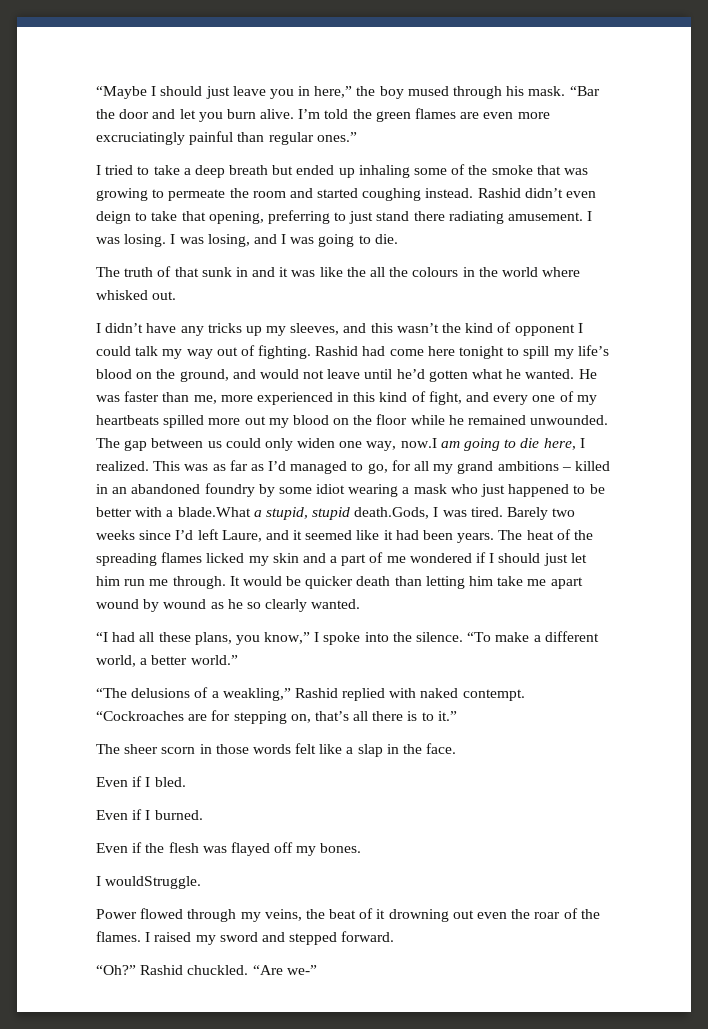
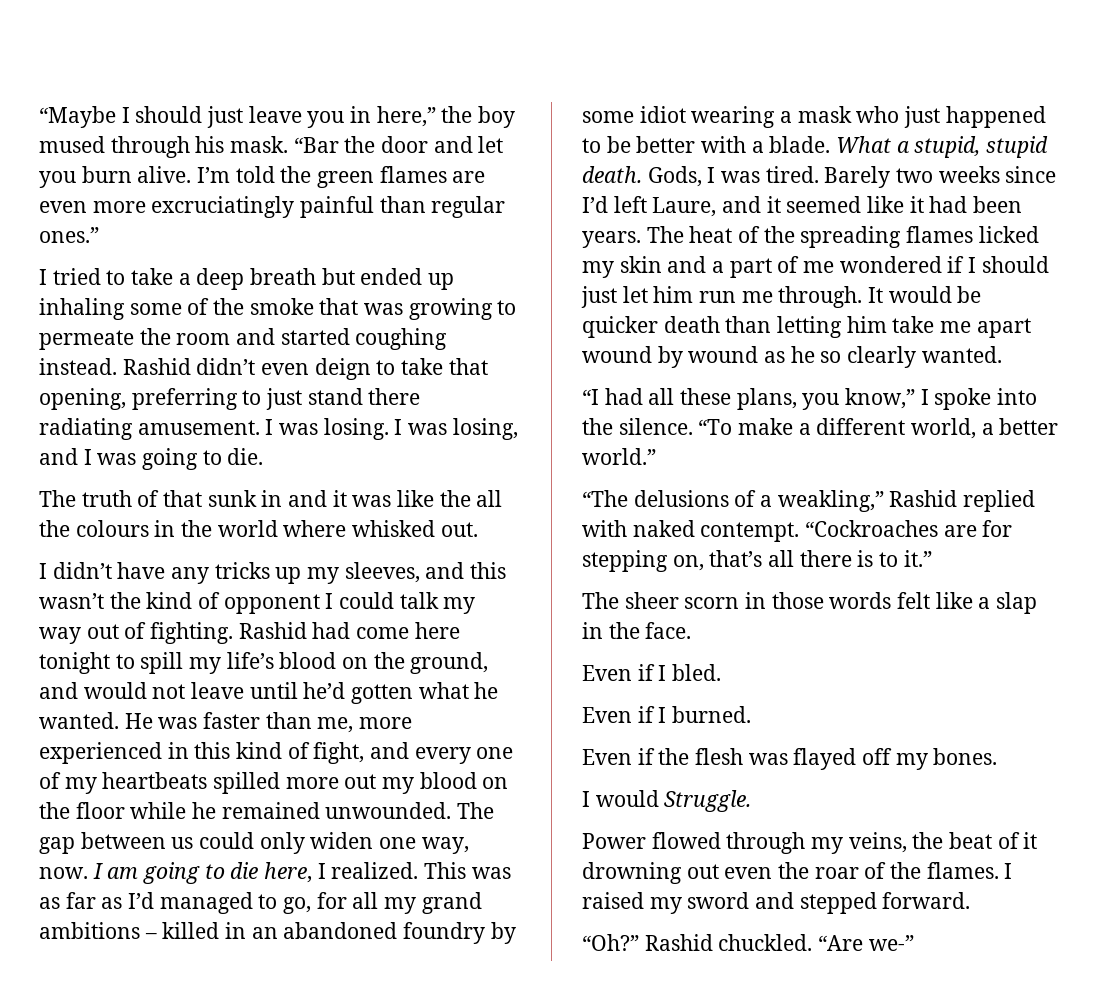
[400,438,437,448] now.I -> [39,863,103,879] now. I
[177,507,251,517] blade.What -> [769,136,892,153] blade. What
[354,507,430,519] death.Gods, -> [582,166,702,187] death. Gods,
[105,876,202,889] wouldStruggle. -> [595,790,752,812] would Struggle.

